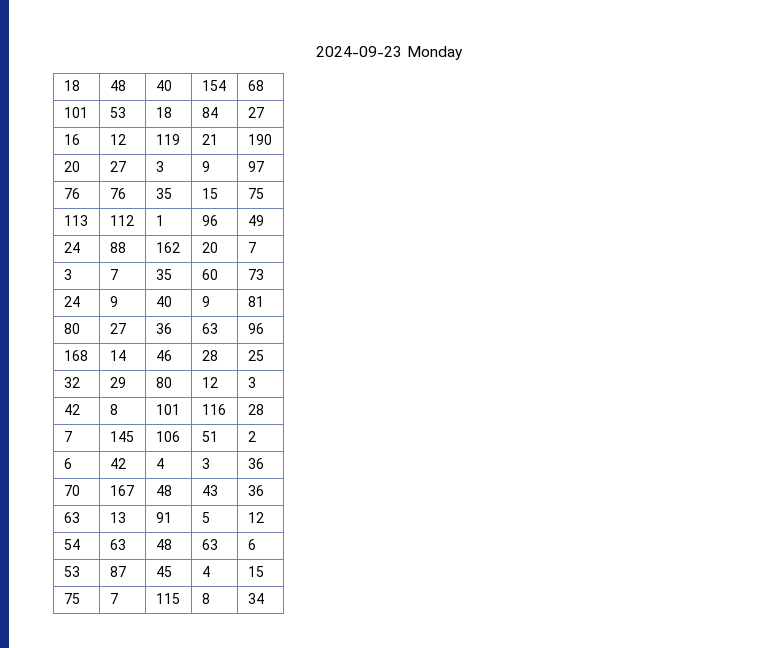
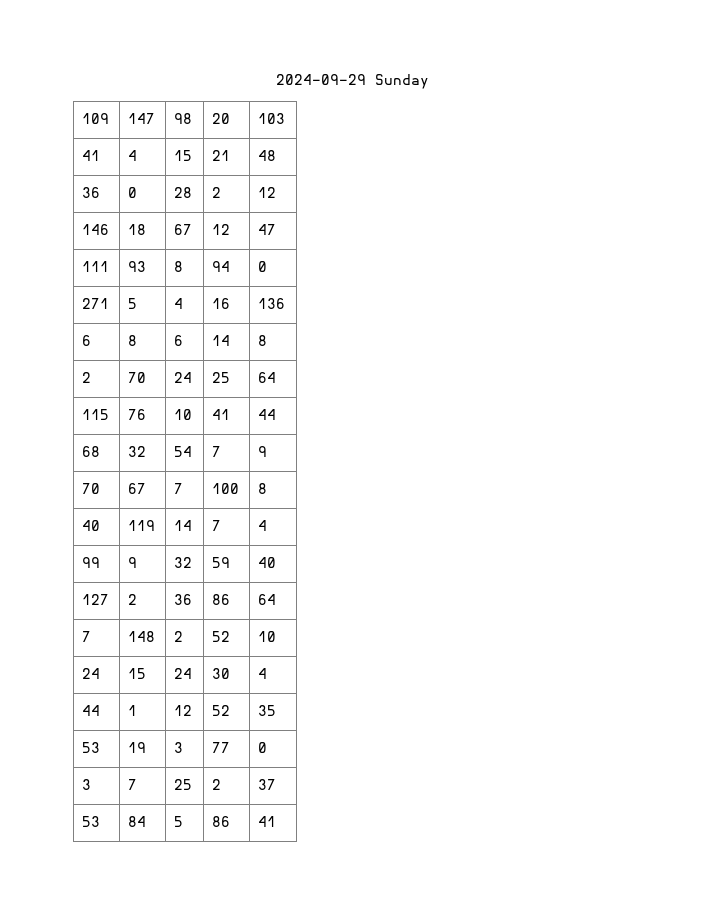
[316,46,463,60] [63,80,80,91] [109,80,126,91] [155,80,172,91] [201,80,226,91] [247,80,264,91] [63,107,88,118] [109,107,126,118] [155,107,172,118] [201,107,218,118] [247,107,264,118] [63,134,80,145] [109,134,126,145] [155,134,180,145] [201,134,218,145] [247,134,272,145] [63,161,80,172] [109,161,126,172] [155,161,164,172] [201,161,210,172] [247,161,264,172] [63,188,80,199] [109,188,126,199] [155,188,172,199] [201,188,218,199] [247,188,264,199] [63,215,88,226] [109,215,134,226] [155,215,164,226] [201,215,218,226] [247,215,264,226] [63,242,80,253] [109,242,126,253] [155,242,180,253] [201,242,218,253] [247,242,256,253] [63,269,72,280] [109,269,118,280] [155,269,172,280] [201,269,218,280] [247,269,264,280] [63,296,80,307] [109,296,118,307] [155,296,172,307] [201,296,210,307] [247,296,264,307] [63,323,80,334] [109,323,126,334] [155,323,172,334] [201,323,218,334] [247,323,264,334] [63,350,88,361] [109,350,126,361] [155,350,172,361] [201,350,218,361] [247,350,264,361] [63,377,80,388] [109,377,126,388] [155,377,172,388] [201,377,218,388] [247,377,256,388] [63,404,80,415] [109,404,118,415] [155,404,180,415] [201,404,226,415] [247,404,264,415] [63,431,72,442] [109,431,134,442] [155,431,180,442] [201,431,218,442] [247,431,256,442] [63,458,72,469] [109,458,126,469] [155,458,164,469] [201,458,210,469] [247,458,264,469] [63,485,80,496] [109,485,134,496] [155,485,172,496] [201,485,218,496] [247,485,264,496] [63,512,80,523] [109,512,126,523] [155,512,172,523] [201,512,210,523] [247,512,264,523] [63,539,80,550] [109,539,126,550] [155,539,172,550] [201,539,218,550] [247,539,256,550] [63,566,80,577] [109,566,126,577] [155,566,172,577] [201,566,210,577] [247,566,264,577] [63,593,80,604] [109,593,118,604] [155,593,180,604] [201,593,210,604] [247,593,264,604] 2024-09-23 Monday // 18 | 48 | 40 | 154 | 68 // 101 | 53 | 18 | 84 | 27 // 16 | 12 | 119 | 21 | 190 // 20 | 27 | 3 | 9 | 97 // 76 | 76 | 35 | 15 | 75 // 113 | 112 | 1 | 96 | 49 // 24 | 88 | 162 | 20 | 7 // 3 | 7 | 35 | 60 | 73 // 24 | 9 | 40 | 9 | 81 // 80 | 27 | 36 | 63 | 96 // 168 | 14 | 46 | 28 | 25 // 32 | 29 | 80 | 12 | 3 // 42 | 8 | 101 | 116 | 28 // 7 | 145 | 106 | 51 | 2 // 6 | 42 | 4 | 3 | 36 // 70 | 167 | 48 | 43 | 36 // 63 | 13 | 91 | 5 | 12 // 54 | 63 | 48 | 63 | 6 // 53 | 87 | 45 | 4 | 15 // 75 | 7 | 115 | 8 | 34 -> [275,74,429,89] [82,113,110,124] [128,113,156,124] [174,113,193,124] [212,113,231,124] [258,113,286,124] [82,150,101,161] [128,150,138,161] [174,150,193,161] [212,150,231,161] [258,150,277,161] [82,187,101,198] [128,187,138,198] [174,187,193,198] [212,187,222,198] [258,187,277,198] [82,224,110,235] [128,224,147,235] [174,224,193,235] [212,224,231,235] [258,224,277,235] [82,261,110,272] [128,261,147,272] [174,261,184,272] [212,261,231,272] [258,261,268,272] [82,298,110,309] [128,298,138,309] [174,298,184,309] [212,298,231,309] [258,298,286,309] [82,335,92,346] [128,335,138,346] [174,335,184,346] [212,335,231,346] [258,335,268,346] [82,372,92,383] [128,372,147,383] [174,372,193,383] [212,372,231,383] [258,372,277,383] [82,409,110,420] [128,409,147,420] [174,409,193,420] [212,409,231,420] [258,409,277,420] [82,446,101,457] [128,446,147,457] [174,446,193,457] [212,446,222,457] [258,446,268,457] [82,483,101,494] [128,483,147,494] [174,483,184,494] [212,483,240,494] [258,483,268,494] [82,520,101,531] [128,520,156,531] [174,520,193,531] [212,520,222,531] [258,520,268,531] [82,557,101,568] [128,557,138,568] [174,557,193,568] [212,557,231,568] [258,557,277,568] [82,594,110,605] [128,594,138,605] [174,594,193,605] [212,594,231,605] [258,594,277,605] [82,631,92,642] [128,631,156,642] [174,631,184,642] [212,631,231,642] [258,631,277,642] [82,668,101,679] [128,668,147,679] [174,668,193,679] [212,668,231,679] [258,668,268,679] [82,705,101,716] [128,705,138,716] [174,705,193,716] [212,705,231,716] [258,705,277,716] [82,742,101,753] [128,742,147,753] [174,742,184,753] [212,742,231,753] [258,742,268,753] [82,779,92,790] [128,779,138,790] [174,779,193,790] [212,779,222,790] [258,779,277,790] [82,816,101,827] [128,816,147,827] [174,816,184,827] [212,816,231,827] [258,816,277,827] 2024-09-29 Sunday // 109 | 147 | 98 | 20 | 103 // 41 | 4 | 15 | 21 | 48 // 36 | 0 | 28 | 2 | 12 // 146 | 18 | 67 | 12 | 47 // 111 | 93 | 8 | 94 | 0 // 271 | 5 | 4 | 16 | 136 // 6 | 8 | 6 | 14 | 8 // 2 | 70 | 24 | 25 | 64 // 115 | 76 | 10 | 41 | 44 // 68 | 32 | 54 | 7 | 9 // 70 | 67 | 7 | 100 | 8 // 40 | 119 | 14 | 7 | 4 // 99 | 9 | 32 | 59 | 40 // 127 | 2 | 36 | 86 | 64 // 7 | 148 | 2 | 52 | 10 // 24 | 15 | 24 | 30 | 4 // 44 | 1 | 12 | 52 | 35 // 53 | 19 | 3 | 77 | 0 // 3 | 7 | 25 | 2 | 37 // 53 | 84 | 5 | 86 | 41

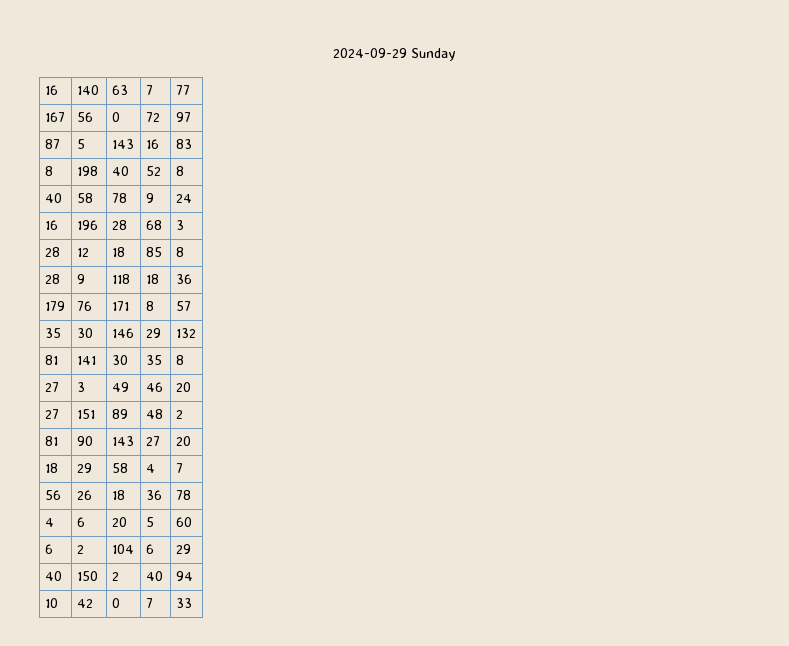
[82,113,110,124] [128,113,156,124] [174,113,193,124] [212,113,231,124] [258,113,286,124] [82,150,101,161] [128,150,138,161] [174,150,193,161] [212,150,231,161] [258,150,277,161] [82,187,101,198] [128,187,138,198] [174,187,193,198] [212,187,222,198] [258,187,277,198] [82,224,110,235] [128,224,147,235] [174,224,193,235] [212,224,231,235] [258,224,277,235] [82,261,110,272] [128,261,147,272] [174,261,184,272] [212,261,231,272] [258,261,268,272] [82,298,110,309] [128,298,138,309] [174,298,184,309] [212,298,231,309] [258,298,286,309] [82,335,92,346] [128,335,138,346] [174,335,184,346] [212,335,231,346] [258,335,268,346] [82,372,92,383] [128,372,147,383] [174,372,193,383] [212,372,231,383] [258,372,277,383] [82,409,110,420] [128,409,147,420] [174,409,193,420] [212,409,231,420] [258,409,277,420] [82,446,101,457] [128,446,147,457] [174,446,193,457] [212,446,222,457] [258,446,268,457] [82,483,101,494] [128,483,147,494] [174,483,184,494] [212,483,240,494] [258,483,268,494] [82,520,101,531] [128,520,156,531] [174,520,193,531] [212,520,222,531] [258,520,268,531] [82,557,101,568] [128,557,138,568] [174,557,193,568] [212,557,231,568] [258,557,277,568] [82,594,110,605] [128,594,138,605] [174,594,193,605] [212,594,231,605] [258,594,277,605] [82,631,92,642] [128,631,156,642] [174,631,184,642] [212,631,231,642] [258,631,277,642] [82,668,101,679] [128,668,147,679] [174,668,193,679] [212,668,231,679] [258,668,268,679] [82,705,101,716] [128,705,138,716] [174,705,193,716] [212,705,231,716] [258,705,277,716] [82,742,101,753] [128,742,147,753] [174,742,184,753] [212,742,231,753] [258,742,268,753] [82,779,92,790] [128,779,138,790] [174,779,193,790] [212,779,222,790] [258,779,277,790] [82,816,101,827] [128,816,147,827] [174,816,184,827] [212,816,231,827] [258,816,277,827] 109 | 147 | 98 | 20 | 103 // 41 | 4 | 15 | 21 | 48 // 36 | 0 | 28 | 2 | 12 // 146 | 18 | 67 | 12 | 47 // 111 | 93 | 8 | 94 | 0 // 271 | 5 | 4 | 16 | 136 // 6 | 8 | 6 | 14 | 8 // 2 | 70 | 24 | 25 | 64 // 115 | 76 | 10 | 41 | 44 // 68 | 32 | 54 | 7 | 9 // 70 | 67 | 7 | 100 | 8 // 40 | 119 | 14 | 7 | 4 // 99 | 9 | 32 | 59 | 40 // 127 | 2 | 36 | 86 | 64 // 7 | 148 | 2 | 52 | 10 // 24 | 15 | 24 | 30 | 4 // 44 | 1 | 12 | 52 | 35 // 53 | 19 | 3 | 77 | 0 // 3 | 7 | 25 | 2 | 37 // 53 | 84 | 5 | 86 | 41 -> [44,85,58,95] [76,85,99,95] [111,85,128,95] [145,85,153,95] [175,85,190,95] [44,112,65,122] [76,112,93,122] [111,112,120,122] [145,112,160,122] [175,112,191,122] [44,139,60,149] [76,139,85,149] [111,139,134,149] [145,139,159,149] [175,139,192,149] [44,166,53,176] [76,166,98,176] [111,166,129,176] [145,166,161,176] [175,166,184,176] [44,193,62,203] [76,193,93,203] [111,193,127,203] [145,193,154,203] [175,194,192,203] [44,220,58,230] [76,220,98,230] [111,220,127,230] [145,220,162,230] [175,220,184,230] [44,247,60,257] [76,248,89,257] [111,247,125,257] [145,247,162,257] [175,247,184,257] [44,274,60,284] [76,274,85,284] [111,274,130,284] [145,274,159,284] [175,274,192,284] [44,301,65,311] [76,301,92,311] [111,301,129,311] [145,301,154,311] [175,301,191,311] [44,328,61,338] [76,328,93,338] [111,328,134,338] [145,328,161,338] [175,328,196,338] [44,355,58,365] [76,356,96,365] [111,355,128,365] [145,355,162,365] [175,355,184,365] [44,382,59,392] [76,382,85,392] [111,382,129,392] [145,382,163,392] [175,382,191,392] [44,409,59,419] [76,409,95,419] [111,409,128,419] [145,409,163,419] [175,410,183,419] [44,436,58,446] [76,436,93,446] [111,436,134,446] [145,436,160,446] [175,436,191,446] [44,463,58,473] [76,463,92,473] [111,463,128,473] [145,464,155,473] [175,463,183,473] [44,490,61,500] [76,490,92,500] [111,490,125,500] [145,490,162,500] [175,490,191,500] [44,518,54,527] [76,517,85,527] [111,517,127,527] [145,517,154,527] [175,517,192,527] [44,544,53,554] [76,545,84,554] [111,544,134,554] [145,544,154,554] [175,544,191,554] [44,571,62,581] [76,571,98,581] [111,572,119,581] [145,571,163,581] [175,571,193,581] [44,598,58,608] [76,599,93,608] [111,598,120,608] [145,598,153,608] [175,598,192,608] 16 | 140 | 63 | 7 | 77 // 167 | 56 | 0 | 72 | 97 // 87 | 5 | 143 | 16 | 83 // 8 | 198 | 40 | 52 | 8 // 40 | 58 | 78 | 9 | 24 // 16 | 196 | 28 | 68 | 3 // 28 | 12 | 18 | 85 | 8 // 28 | 9 | 118 | 18 | 36 // 179 | 76 | 171 | 8 | 57 // 35 | 30 | 146 | 29 | 132 // 81 | 141 | 30 | 35 | 8 // 27 | 3 | 49 | 46 | 20 // 27 | 151 | 89 | 48 | 2 // 81 | 90 | 143 | 27 | 20 // 18 | 29 | 58 | 4 | 7 // 56 | 26 | 18 | 36 | 78 // 4 | 6 | 20 | 5 | 60 // 6 | 2 | 104 | 6 | 29 // 40 | 150 | 2 | 40 | 94 // 10 | 42 | 0 | 7 | 33

